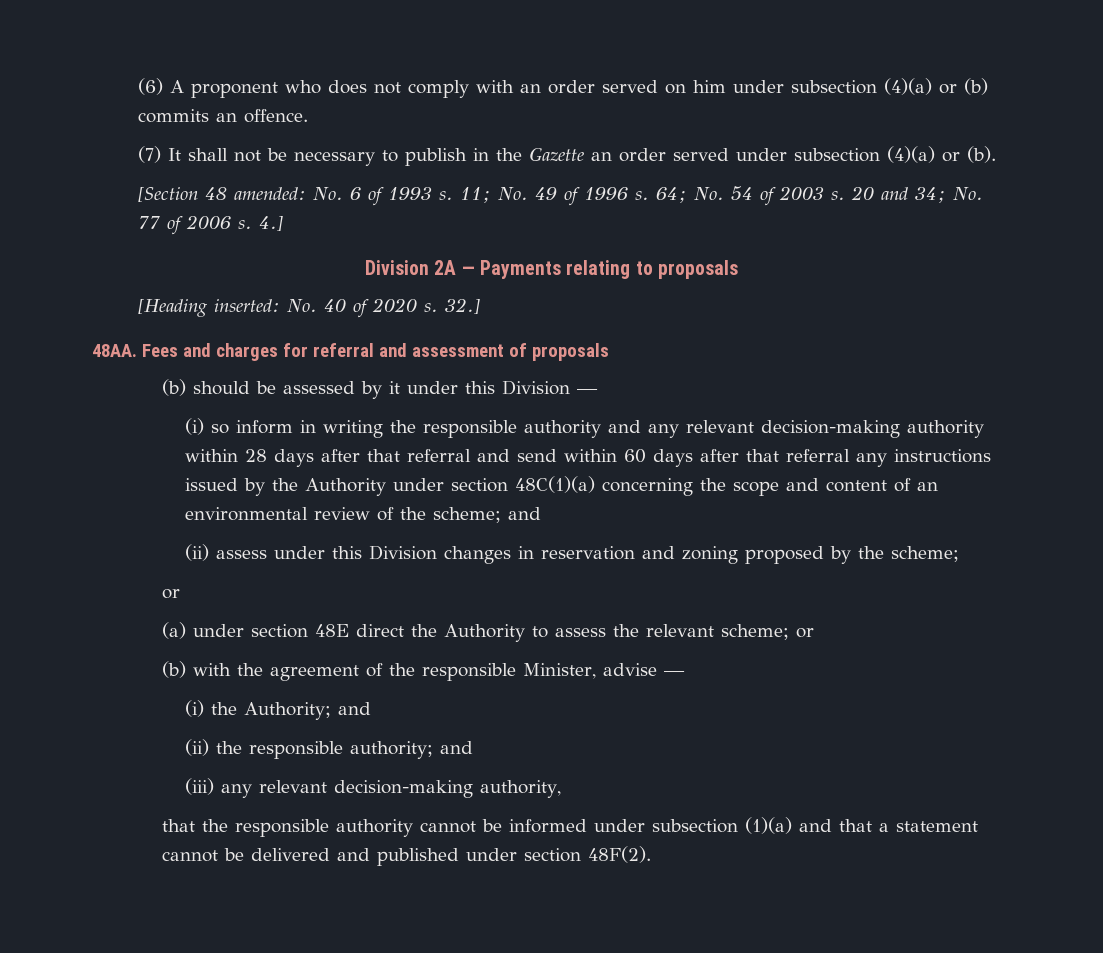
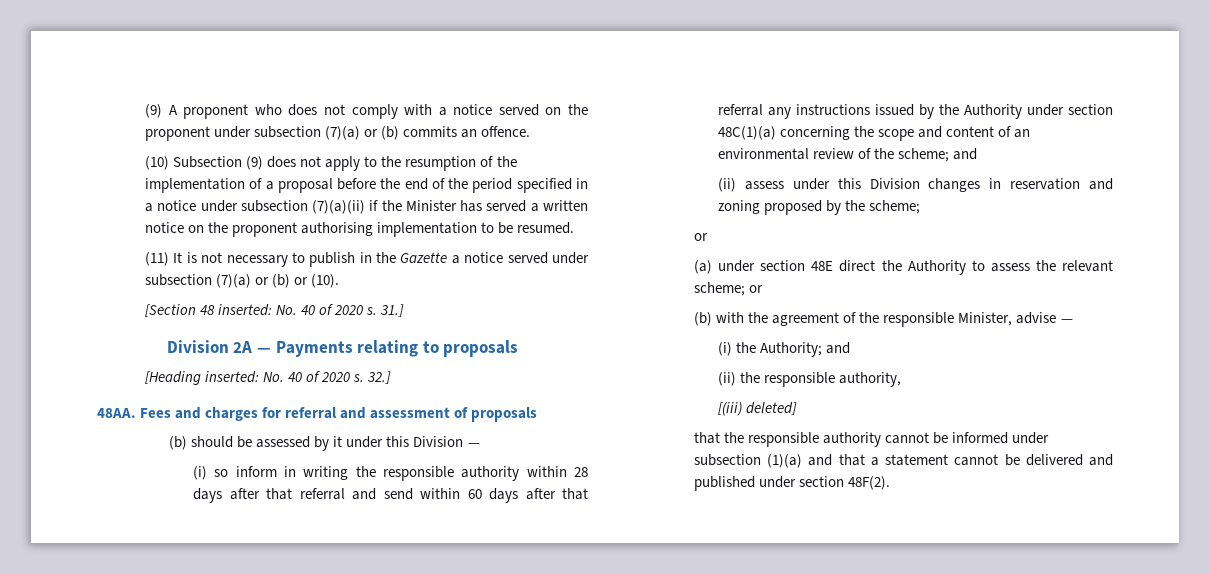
[138,78,164,95] (6) -> [145,104,163,118] (9)
[520,78,933,95] an order served on him under subsection (4)(a) -> [438,104,588,116] [145,126,361,141] a notice served on the proponent under subsection (7)(a)
[138,146,288,163] (7) It shall not be -> [145,156,517,171] [145,178,588,193] [145,200,589,214] [145,222,575,237] [145,252,223,266] (10) Subsection (9) does not apply to the resumption of the implementation of a proposal before the end of the period specified in a notice under subsection (7)(a)(ii) if the Minister has served a written notice on the proponent authorising implementation to be resumed. // (11) It is not
[591,148,667,162] an order -> [451,252,504,264] a notice
[887,146,997,163] [138,186,984,206] [138,215,284,235] (4)(a) or (b). // [Section 48 amended: No. 6 of 1993 s. 11; No. 49 of 1996 s. 64; No. 54 of 2003 s. 20 and 34; No. 77 of 2006 s. 4.] -> [216,274,340,288] [145,304,405,317] (7)(a) or (b) or (10). // [Section 48 inserted: No. 40 of 2020 s. 31.]
[607,420,984,438] and any relevant decision-making authority -> (520, 473) none
[349,741,473,759] [184,778,561,798] authority; and // (iii) any relevant decision-making authority, -> [839,372,902,387] [718,402,798,416] authority, // [(iii) deleted]

